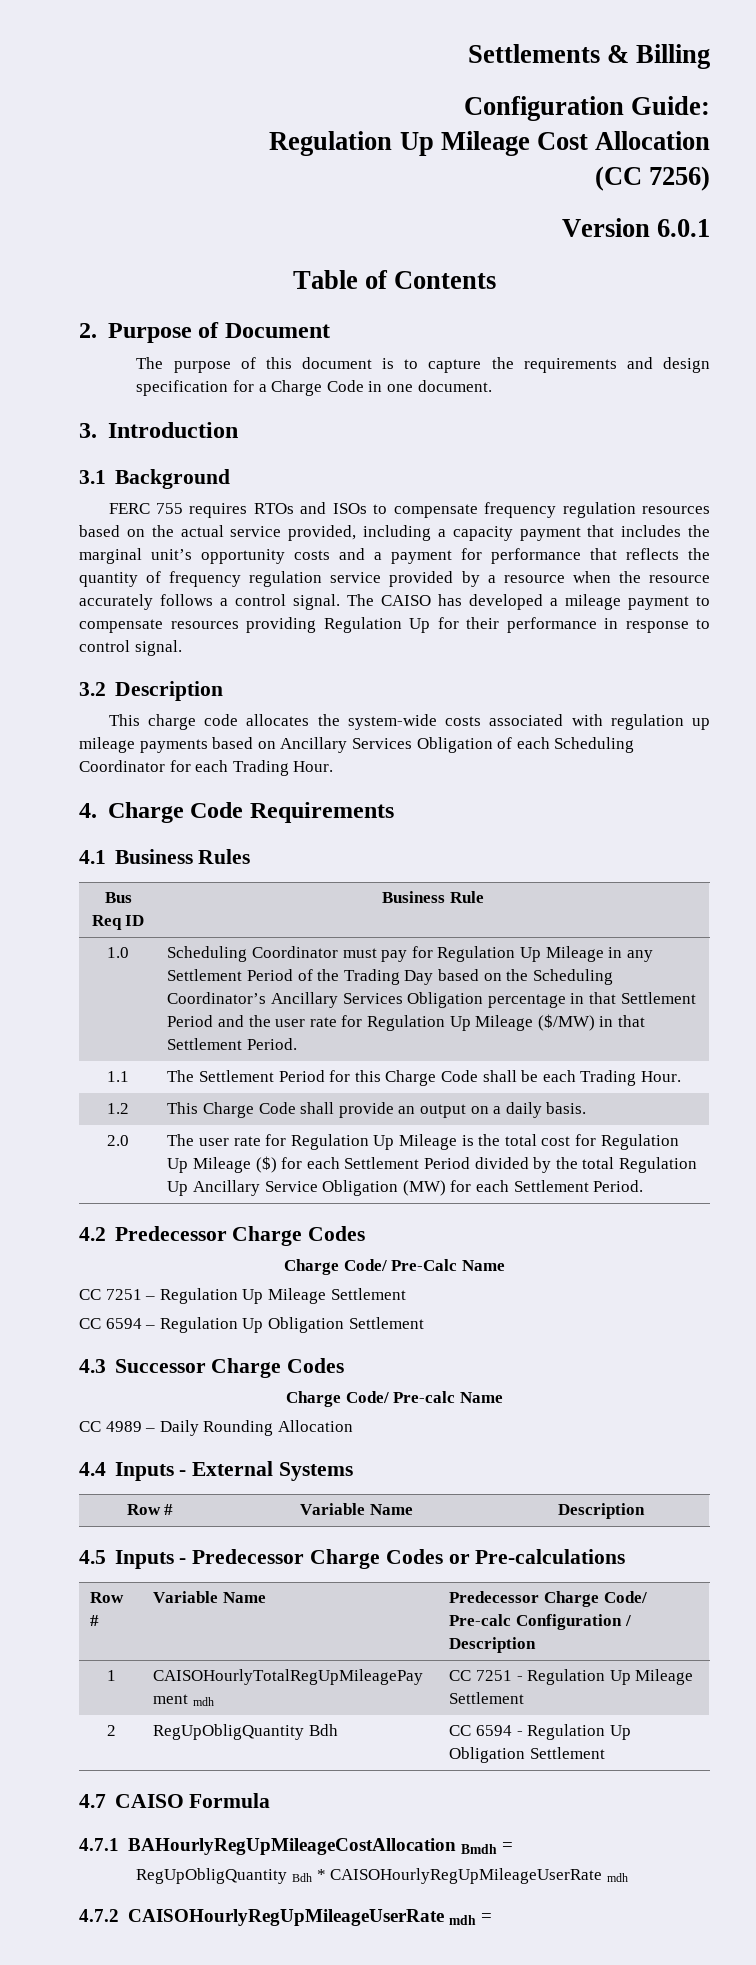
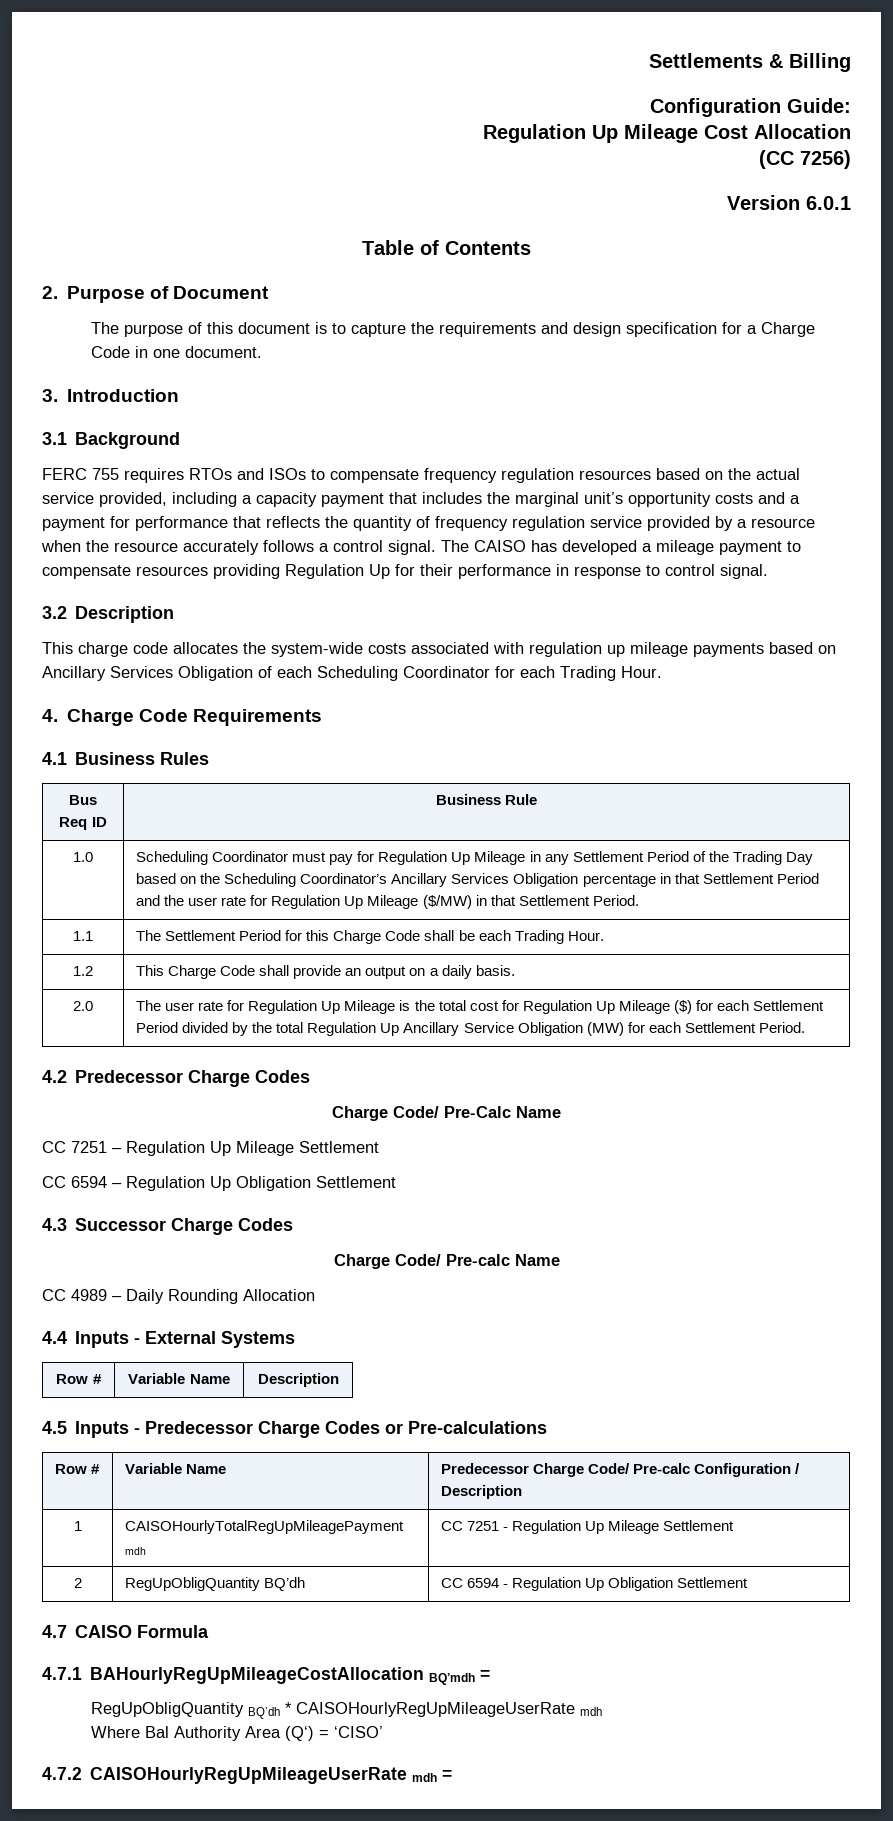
[309,1724,339,1736] Bdh -> [264,1577,306,1591] BQ’dh
[460,1844,497,1854] Bmdh -> [429,1673,476,1685] BQ’mdh
[292,1873,313,1882] Bdh -> [248,1707,281,1719] BQ’dh
(628, 1877) none -> [91,1726,384,1741] // Where Bal Authority Area (Q‘) = ‘CISO’

